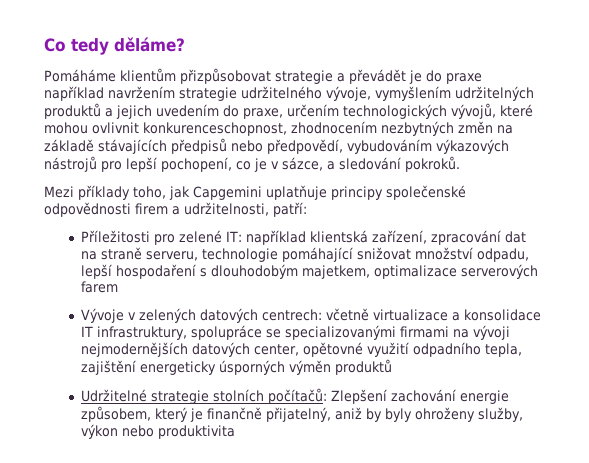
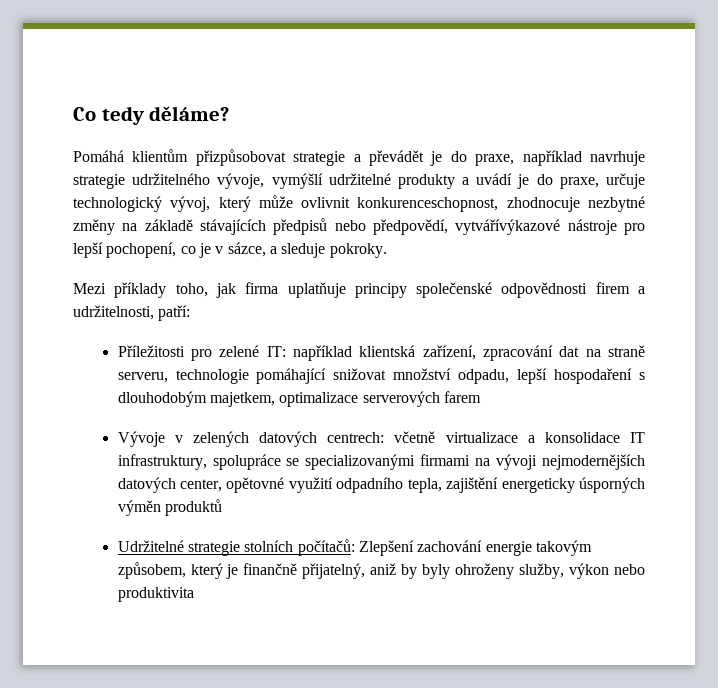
[44,69,116,82] Pomáháme -> [73,150,124,162] Pomáhá
[446,73,482,84] [44,86,534,101] [44,103,533,119] [44,121,493,136] praxe například navržením strategie udržitelného vývoje, vymyšlením udržitelných produktů a jejich uvedením do praxe, určením technologických vývojů, které mohou ovlivnit konkurenceschopnost, zhodnocením nezbytných změn -> [475,150,645,166] [73,173,645,189] [73,195,645,212] [73,219,115,235] praxe, například navrhuje strategie udržitelného vývoje, vymýšlí udržitelné produkty a uvádí je do praxe, určuje technologický vývoj, který může ovlivnit konkurenceschopnost, zhodnocuje nezbytné změny
[347,139,509,154] [44,156,97,172] vybudováním výkazových nástrojů -> [455,219,617,235] vytvářívýkazové nástroje
[339,156,460,172] sledování pokroků. -> [281,243,387,258] sleduje pokroky.
[193,186,262,200] Capgemini -> [245,282,279,294] firma
(509, 397) none -> [535,540,592,556] takovým

